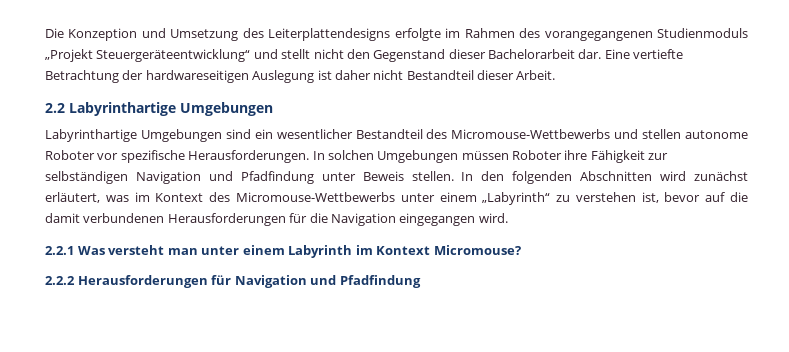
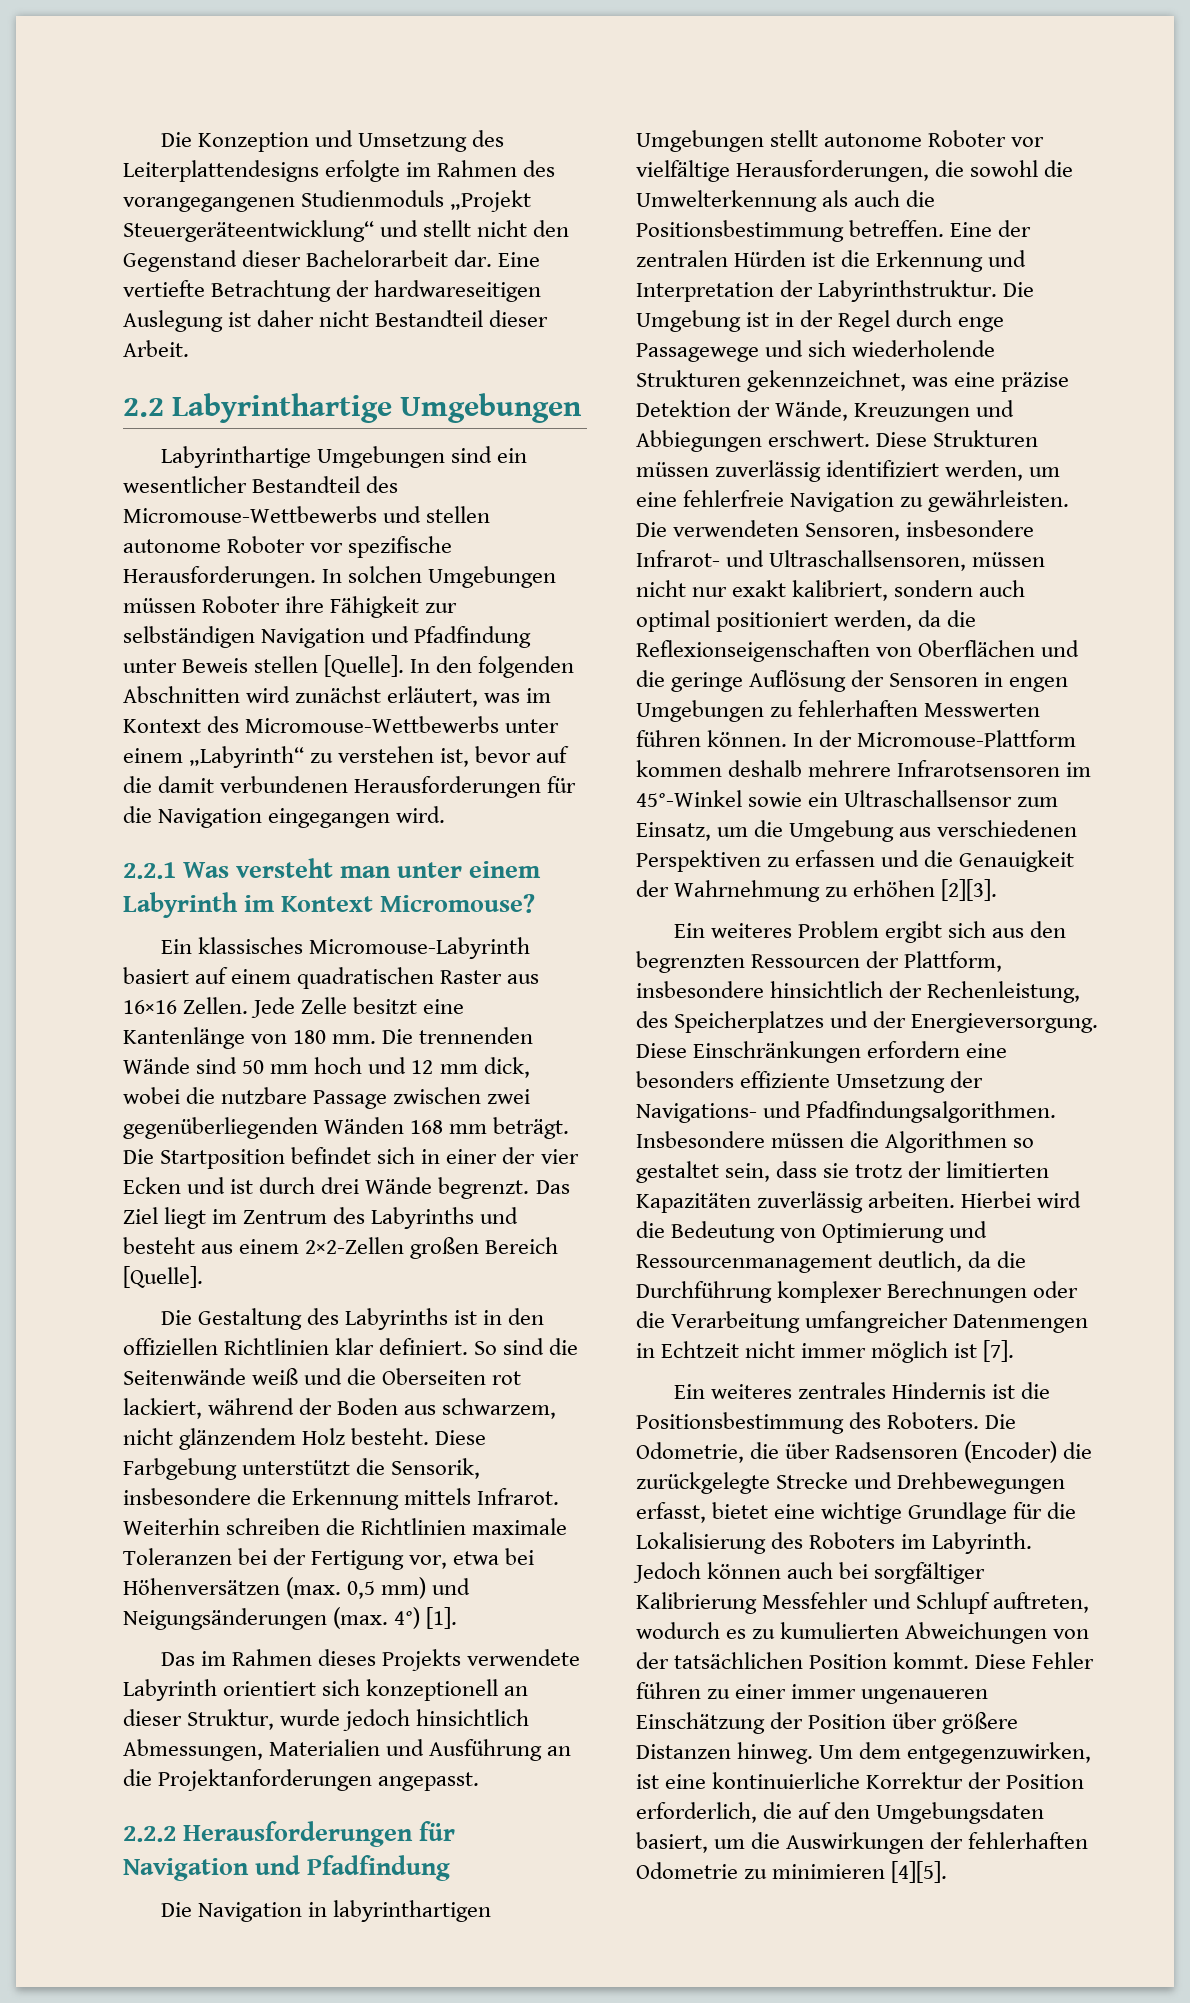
[411,171,454,181] stellen. -> [254,655,405,677] stellen [Quelle].
(521, 250) none -> [160,937,530,959] [123,967,540,989] [123,997,465,1018] [123,1027,534,1049] [123,1057,530,1078] [123,1087,531,1109] [123,1117,570,1139] [123,1147,579,1169] [123,1177,570,1199] [123,1207,519,1229] [123,1237,559,1259] [123,1266,203,1288] [160,1308,545,1330] [123,1338,579,1355] [123,1368,522,1385] [123,1398,557,1419] [123,1428,487,1450] [123,1458,481,1480] [123,1488,560,1510] [123,1518,568,1535] [123,1548,535,1570] [123,1577,471,1599] [123,1607,458,1630] [160,1649,581,1671] [123,1679,529,1701] [123,1709,530,1731] [123,1739,572,1761] [123,1769,480,1791] // Ein klassisches Micromouse-Labyrinth basiert auf einem quadratischen Raster aus 16×16 Zellen. Jede Zelle besitzt eine Kantenlänge von 180 mm. Die trennenden Wände sind 50 mm hoch und 12 mm dick, wobei die nutzbare Passage zwischen zwei gegenüberliegenden Wänden 168 mm beträgt. Die Startposition befindet sich in einer der vier Ecken und ist durch drei Wände begrenzt. Das Ziel liegt im Zentrum des Labyrinths und besteht aus einem 2×2-Zellen großen Bereich [Quelle]. // Die Gestaltung des Labyrinths ist in den offiziellen Richtlinien klar definiert. So sind die Seitenwände weiß und die Oberseiten rot lackiert, während der Boden aus schwarzem, nicht glänzendem Holz besteht. Diese Farbgebung unterstützt die Sensorik, insbesondere die Erkennung mittels Infrarot. Weiterhin schreiben die Richtlinien maximale Toleranzen bei der Fertigung vor, etwa bei Höhenversätzen (max. 0,5 mm) und Neigungsänderungen (max. 4°) [1]. // Das im Rahmen dieses Projekts verwendete Labyrinth orientiert sich konzeptionell an dieser Struktur, wurde jedoch hinsichtlich Abmessungen, Materialien und Ausführung an die Projektanforderungen angepasst.
(421, 281) none -> [160,1900,492,1922] [636,130,1045,152] [636,160,1074,182] [636,190,936,212] [636,220,1032,242] [636,250,1027,272] [636,280,1035,302] [636,310,1005,332] [636,340,996,362] [636,370,1070,392] [636,400,1015,422] [636,430,1039,452] [636,460,1061,482] [636,490,1070,512] [636,520,1035,541] [636,550,1046,571] [636,580,1026,601] [636,610,977,632] [636,640,1080,662] [636,670,1069,692] [636,700,1041,722] [636,730,1077,747] [636,760,1092,777] [636,790,1059,807] [636,820,1078,842] [636,850,1075,872] [636,879,998,902] [673,921,1067,943] [636,951,1003,973] [636,981,1081,1003] [636,1011,1099,1033] [636,1041,1008,1063] [636,1071,984,1093] [636,1101,1057,1123] [636,1131,1035,1153] [636,1161,1050,1183] [636,1191,1082,1213] [636,1221,988,1243] [636,1251,1027,1273] [636,1281,1079,1303] [636,1311,1089,1333] [636,1340,1015,1363] [673,1382,1051,1399] [636,1412,1017,1434] [636,1441,1093,1463] [636,1472,1066,1494] [636,1502,1077,1524] [636,1532,1033,1554] [633,1562,986,1584] [636,1592,1090,1614] [636,1622,1090,1644] [636,1652,1095,1669] [636,1682,989,1704] [636,1712,1019,1734] [636,1742,1092,1764] [636,1772,1085,1789] [636,1802,1045,1824] [636,1832,1089,1854] [636,1861,948,1883] // Die Navigation in labyrinthartigen Umgebungen stellt autonome Roboter vor vielfältige Herausforderungen, die sowohl die Umwelterkennung als auch die Positionsbestimmung betreffen. Eine der zentralen Hürden ist die Erkennung und Interpretation der Labyrinthstruktur. Die Umgebung ist in der Regel durch enge Passagewege und sich wiederholende Strukturen gekennzeichnet, was eine präzise Detektion der Wände, Kreuzungen und Abbiegungen erschwert. Diese Strukturen müssen zuverlässig identifiziert werden, um eine fehlerfreie Navigation zu gewährleisten. Die verwendeten Sensoren, insbesondere Infrarot- und Ultraschallsensoren, müssen nicht nur exakt kalibriert, sondern auch optimal positioniert werden, da die Reflexionseigenschaften von Oberflächen und die geringe Auflösung der Sensoren in engen Umgebungen zu fehlerhaften Messwerten führen können. In der Micromouse-Plattform kommen deshalb mehrere Infrarotsensoren im 45°-Winkel sowie ein Ultraschallsensor zum Einsatz, um die Umgebung aus verschiedenen Perspektiven zu erfassen und die Genauigkeit der Wahrnehmung zu erhöhen [2][3]. // Ein weiteres Problem ergibt sich aus den begrenzten Ressourcen der Plattform, insbesondere hinsichtlich der Rechenleistung, des Speicherplatzes und der Energieversorgung. Diese Einschränkungen erfordern eine besonders effiziente Umsetzung der Navigations- und Pfadfindungsalgorithmen. Insbesondere müssen die Algorithmen so gestaltet sein, dass sie trotz der limitierten Kapazitäten zuverlässig arbeiten. Hierbei wird die Bedeutung von Optimierung und Ressourcenmanagement deutlich, da die Durchführung komplexer Berechnungen oder die Verarbeitung umfangreicher Datenmengen in Echtzeit nicht immer möglich ist [7]. // Ein weiteres zentrales Hindernis ist die Positionsbestimmung des Roboters. Die Odometrie, die über Radsensoren (Encoder) die zurückgelegte Strecke und Drehbewegungen erfasst, bietet eine wichtige Grundlage für die Lokalisierung des Roboters im Labyrinth. Jedoch können auch bei sorgfältiger Kalibrierung Messfehler und Schlupf auftreten, wodurch es zu kumulierten Abweichungen von der tatsächlichen Position kommt. Diese Fehler führen zu einer immer ungenaueren Einschätzung der Position über größere Distanzen hinweg. Um dem entgegenzuwirken, ist eine kontinuierliche Korrektur der Position erforderlich, die auf den Umgebungsdaten basiert, um die Auswirkungen der fehlerhaften Odometrie zu minimieren [4][5].

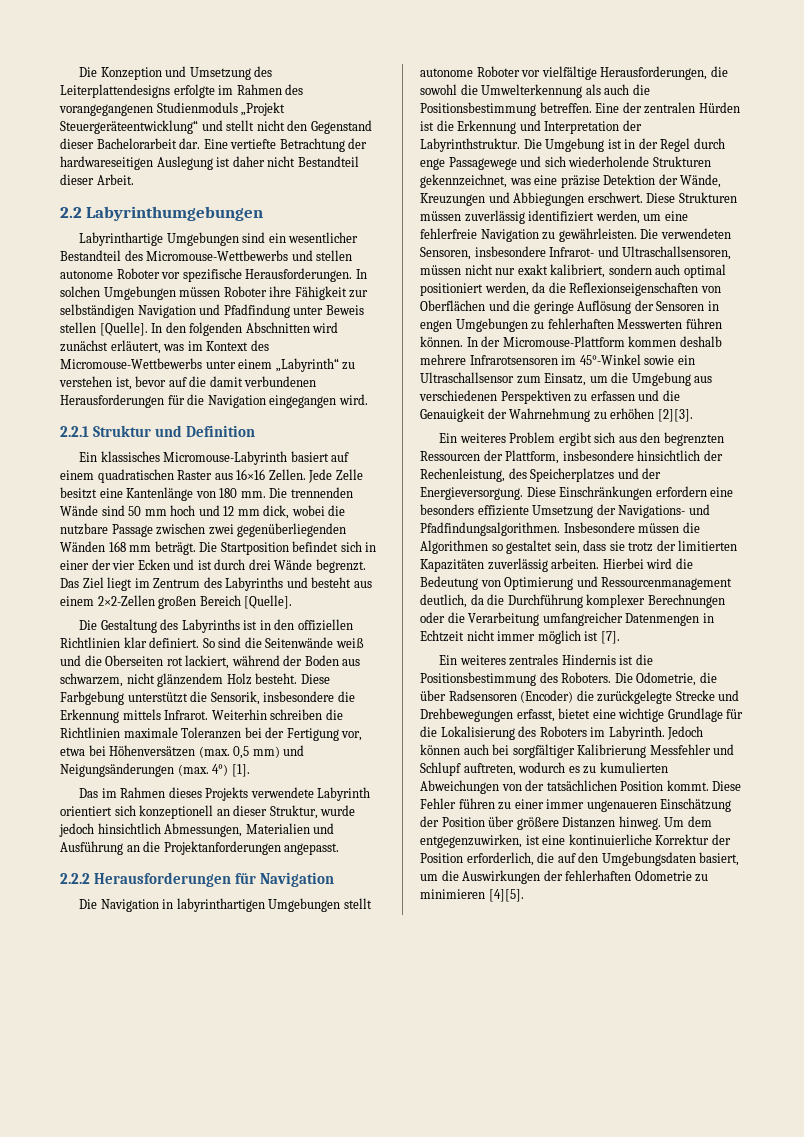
[172,393,583,423] Labyrinthartige Umgebungen -> [86,206,264,221] Labyrinthumgebungen
[183,858,542,878] [123,892,536,918] Was versteht man unter einem Labyrinth im Kontext Micromouse? -> [92,425,255,437] Struktur und Definition
[255,1855,451,1881] und Pfadfindung -> (334, 879) none

